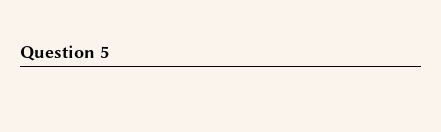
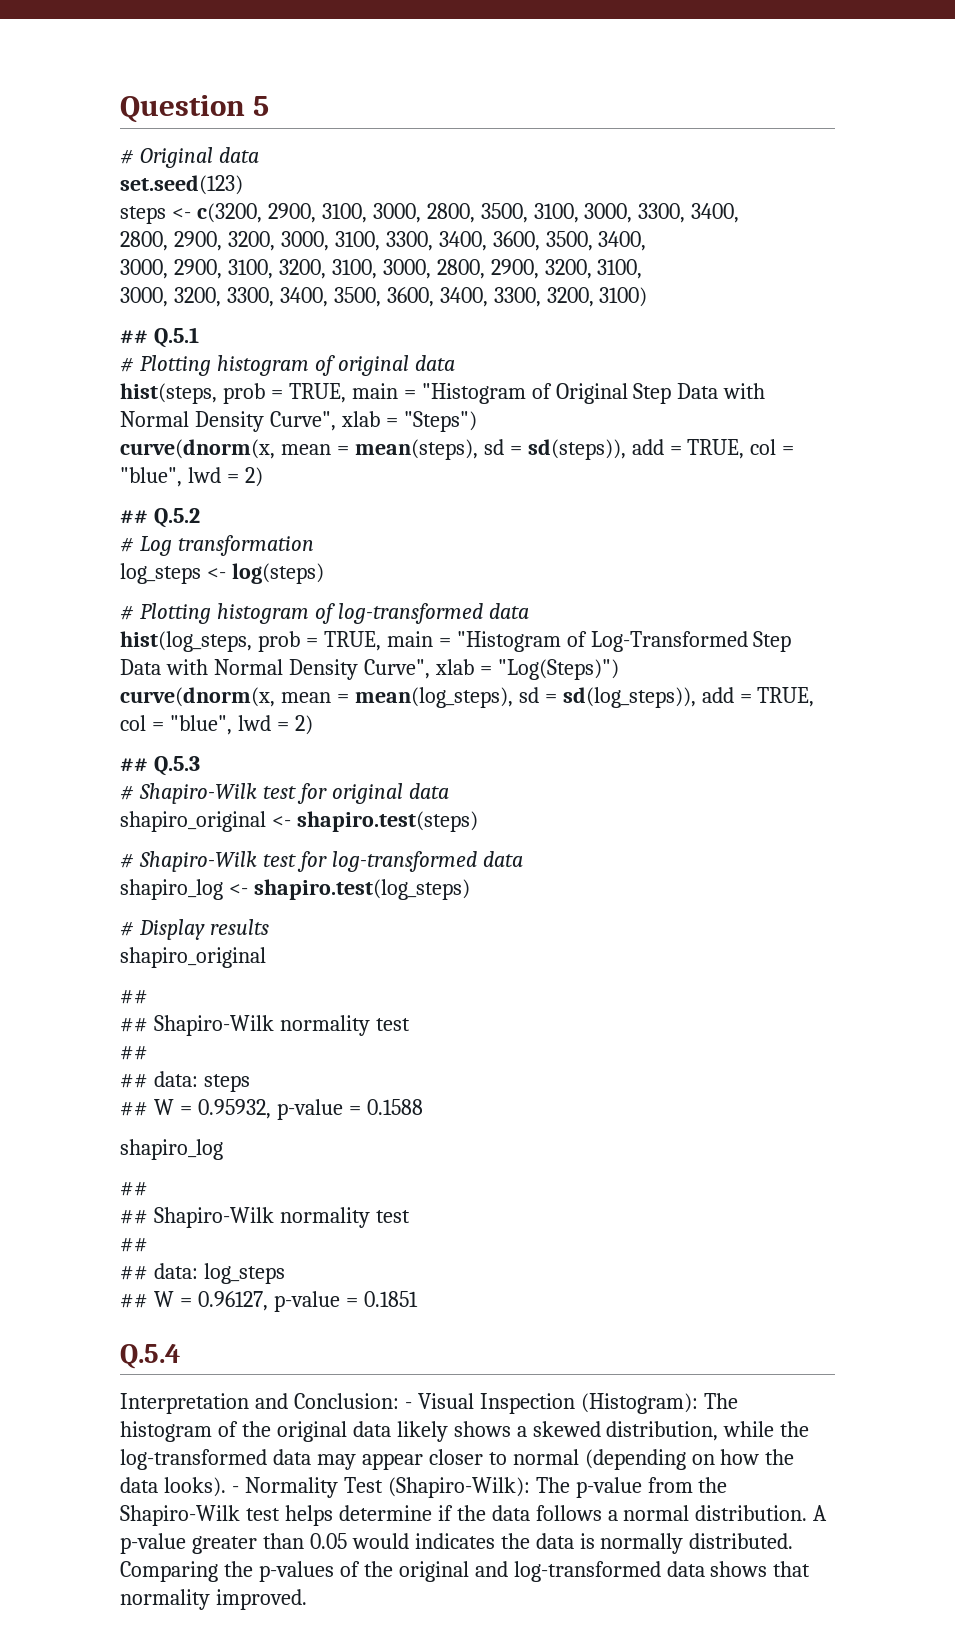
(109, 52) none -> [120,147,259,168] [120,175,243,195] [120,203,740,224] [120,231,647,251] [120,259,643,279] [120,287,648,307] [120,327,199,348] [120,355,455,376] [120,383,766,404] [120,411,477,432] [120,439,795,460] [120,467,263,487] [120,508,200,528] [120,535,314,556] [120,563,324,584] [120,603,529,624] [120,631,792,652] [120,659,619,680] [120,687,815,708] [120,715,313,735] [120,756,200,776] [120,783,449,804] [120,811,478,832] [120,851,523,872] [120,879,470,900] [120,919,269,940] [120,947,266,968] [120,989,148,1004] [120,1015,410,1036] [120,1045,148,1060] [120,1071,250,1092] [120,1099,423,1120] [120,1139,223,1160] [120,1181,148,1196] [120,1207,410,1228] [120,1237,148,1252] [120,1263,285,1284] [120,1291,418,1312] [120,1344,180,1369] [120,1393,738,1414] [120,1421,810,1442] [120,1449,795,1470] [120,1477,728,1498] [120,1505,828,1526] [120,1533,794,1554] [120,1561,811,1582] [120,1589,307,1610] // # Original data // set.seed(123) // steps <- c(3200, 2900, 3100, 3000, 2800, 3500, 3100, 3000, 3300, 3400, // 2800, 2900, 3200, 3000, 3100, 3300, 3400, 3600, 3500, 3400, // 3000, 2900, 3100, 3200, 3100, 3000, 2800, 2900, 3200, 3100, // 3000, 3200, 3300, 3400, 3500, 3600, 3400, 3300, 3200, 3100) // ## Q.5.1 // # Plotting histogram of original data // hist(steps, prob = TRUE, main = "Histogram of Original Step Data with Normal Density Curve", xlab = "Steps") // curve(dnorm(x, mean = mean(steps), sd = sd(steps)), add = TRUE, col = "blue", lwd = 2) // ## Q.5.2 // # Log transformation // log_steps <- log(steps) // # Plotting histogram of log-transformed data // hist(log_steps, prob = TRUE, main = "Histogram of Log-Transformed Step Data with Normal Density Curve", xlab = "Log(Steps)") // curve(dnorm(x, mean = mean(log_steps), sd = sd(log_steps)), add = TRUE, col = "blue", lwd = 2) // ## Q.5.3 // # Shapiro-Wilk test for original data // shapiro_original <- shapiro.test(steps) // # Shapiro-Wilk test for log-transformed data // shapiro_log <- shapiro.test(log_steps) // # Display results // shapiro_original // ## // ## Shapiro-Wilk normality test // ## // ## data: steps // ## W = 0.95932, p-value = 0.1588 // shapiro_log // ## // ## Shapiro-Wilk normality test // ## // ## data: log_steps // ## W = 0.96127, p-value = 0.1851 // Q.5.4 // Interpretation and Conclusion: - Visual Inspection (Histogram): The histogram of the original data likely shows a skewed distribution, while the log-transformed data may appear closer to normal (depending on how the data looks). - Normality Test (Shapiro-Wilk): The p-value from the Shapiro-Wilk test helps determine if the data follows a normal distribution. A p-value greater than 0.05 would indicates the data is normally distributed. Comparing the p-values of the original and log-transformed data shows that normality improved.

